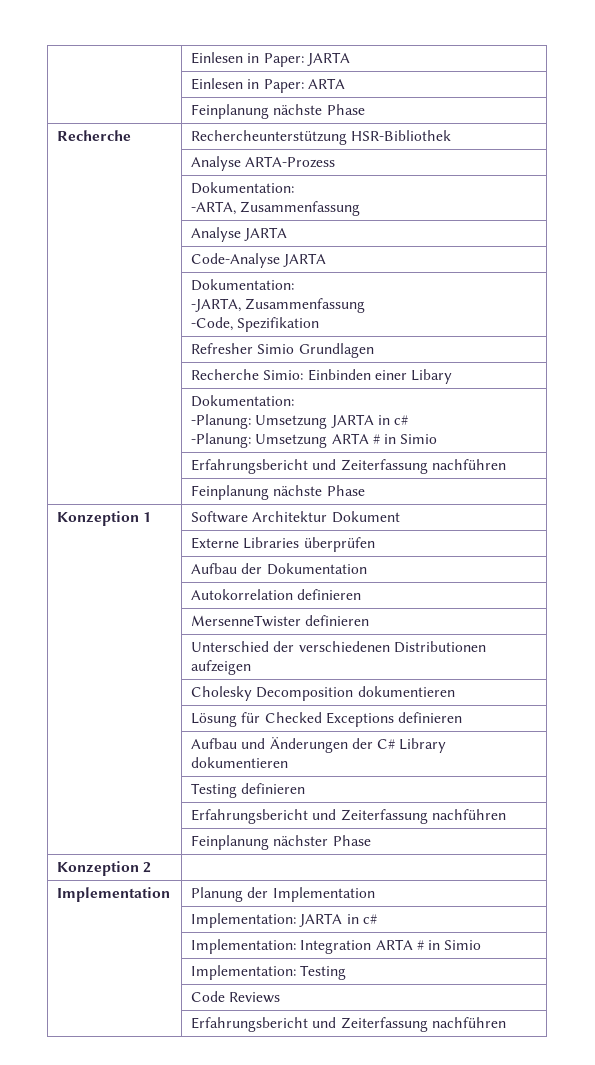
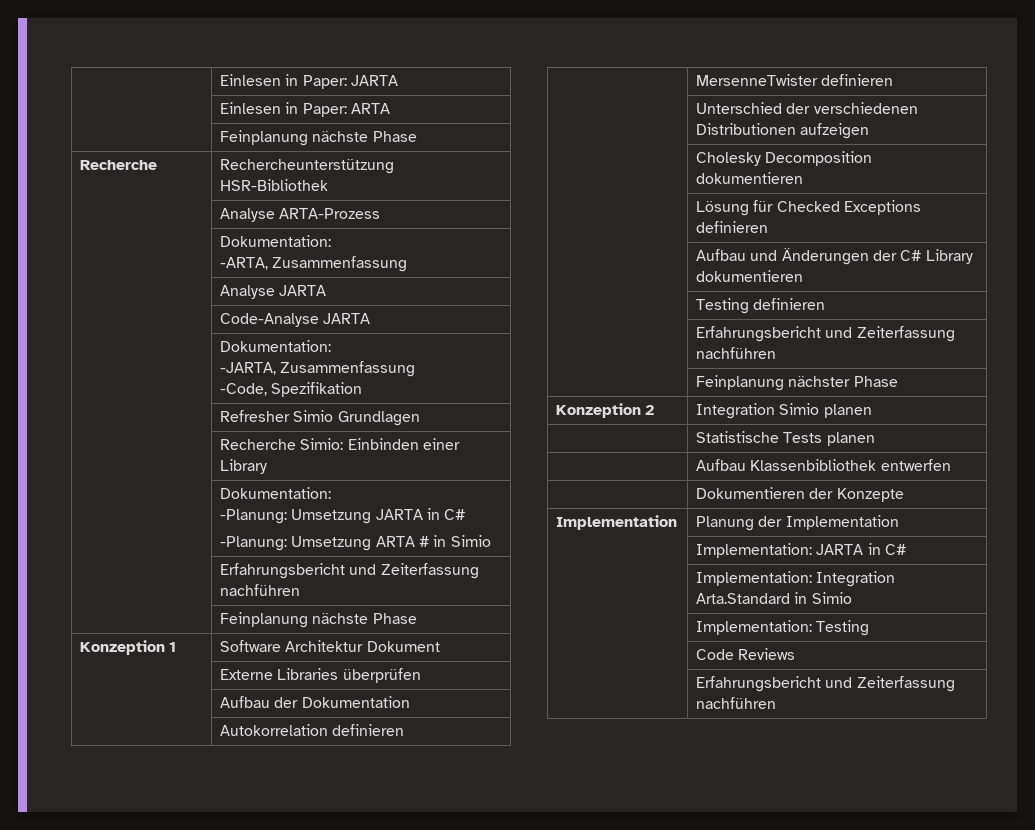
[410,369,452,384] Libary -> [220,459,268,474] Library
[393,415,408,425] c# -> [444,509,466,520] C#
(152, 867) none -> [696,403,872,419] [696,431,875,446] [696,459,951,471] [696,487,904,502] Integration Simio planen // | Statistische Tests planen // | Aufbau Klassenbibliothek entwerfen // | Dokumentieren der Konzepte
[362,914,377,924] c# -> [885,544,907,555] C#
[375,939,424,950] ARTA # -> [696,593,791,604] Arta.Standard

